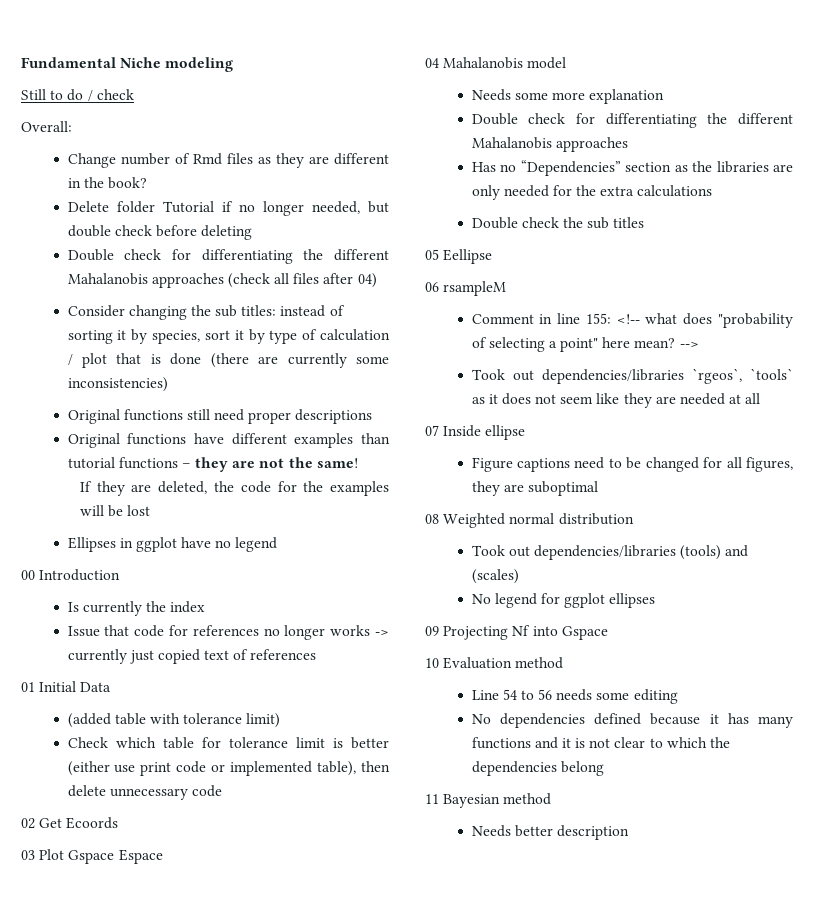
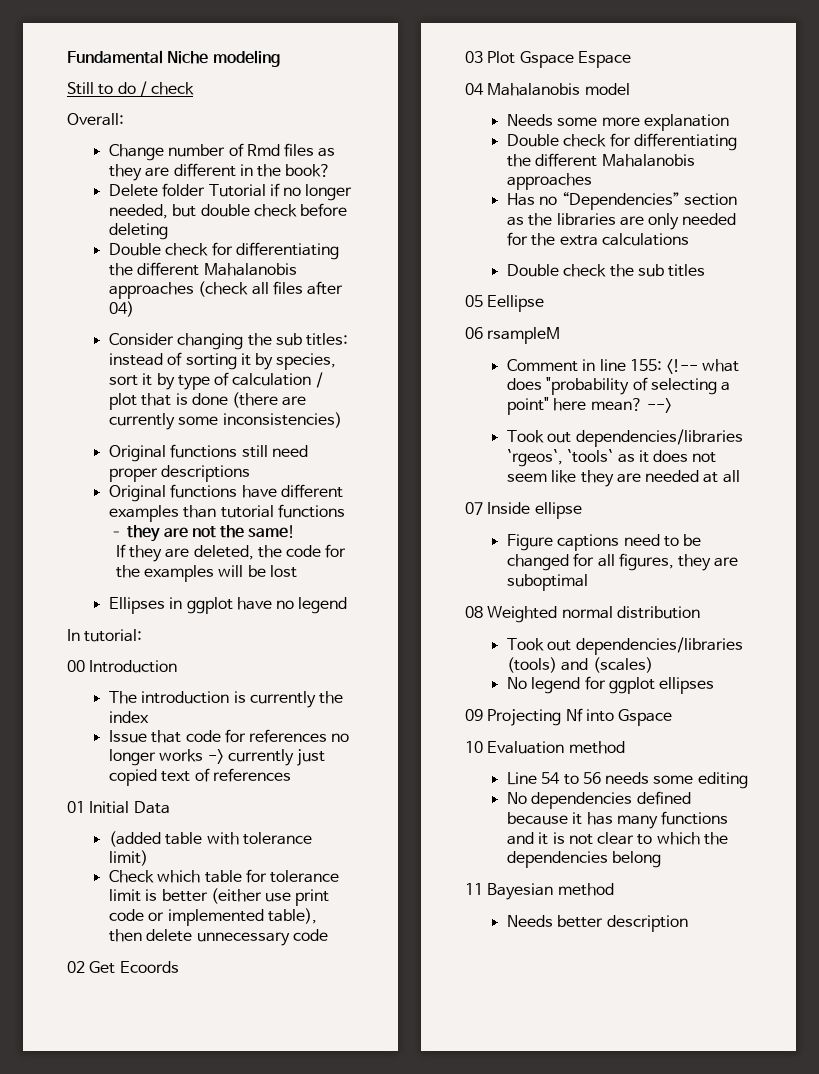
(278, 544) none -> [67,629,143,642] // In tutorial:
[67,602,79,612] Is -> [108,691,246,704] The introduction is

